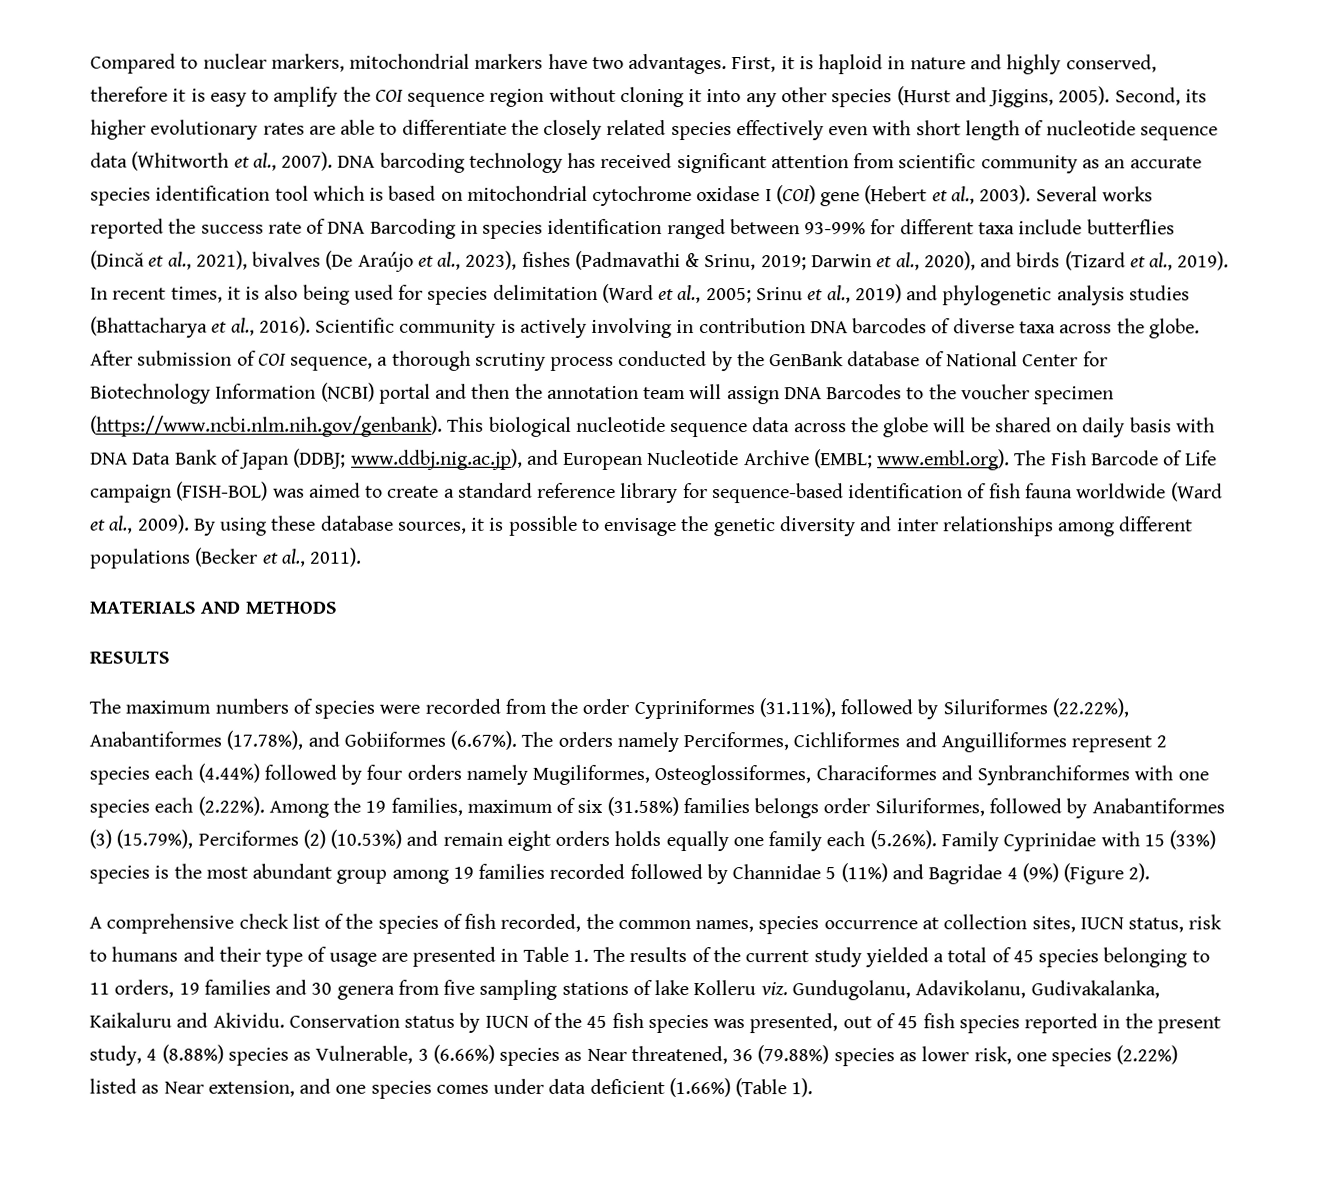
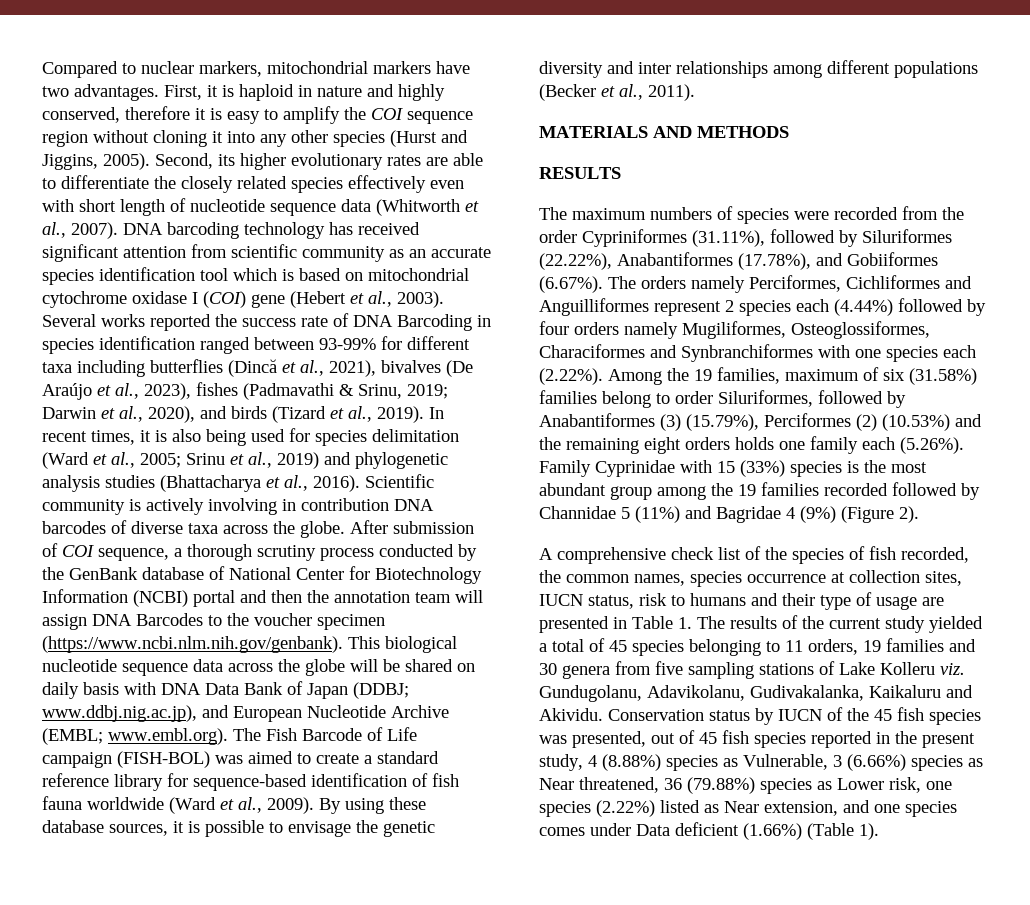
[1018,219,1083,235] include -> [77,360,145,377] including
[754,798,820,819] belongs -> [602,391,670,408] belong to
[442,832,503,846] remain -> [539,437,639,454] the remaining
[665,830,729,852] equally -> (774, 443) none
(449, 876) none -> [711,483,733,496] the
[654,979,690,996] lake -> [839,662,875,675] Lake
[921,1046,970,1062] lower -> [837,778,884,790] Lower
[548,1078,587,1094] data -> [636,824,670,836] Data

